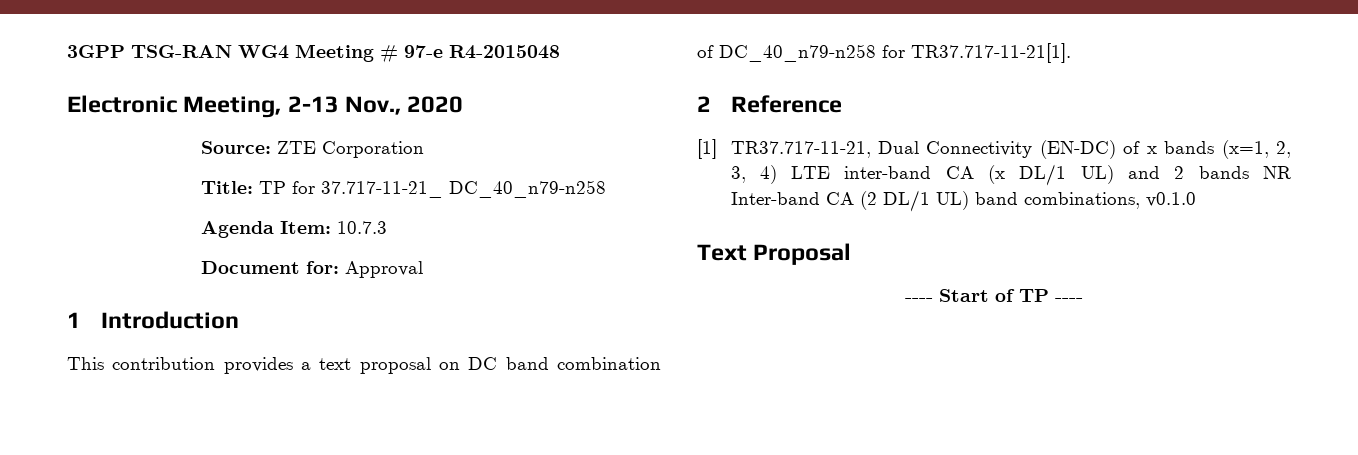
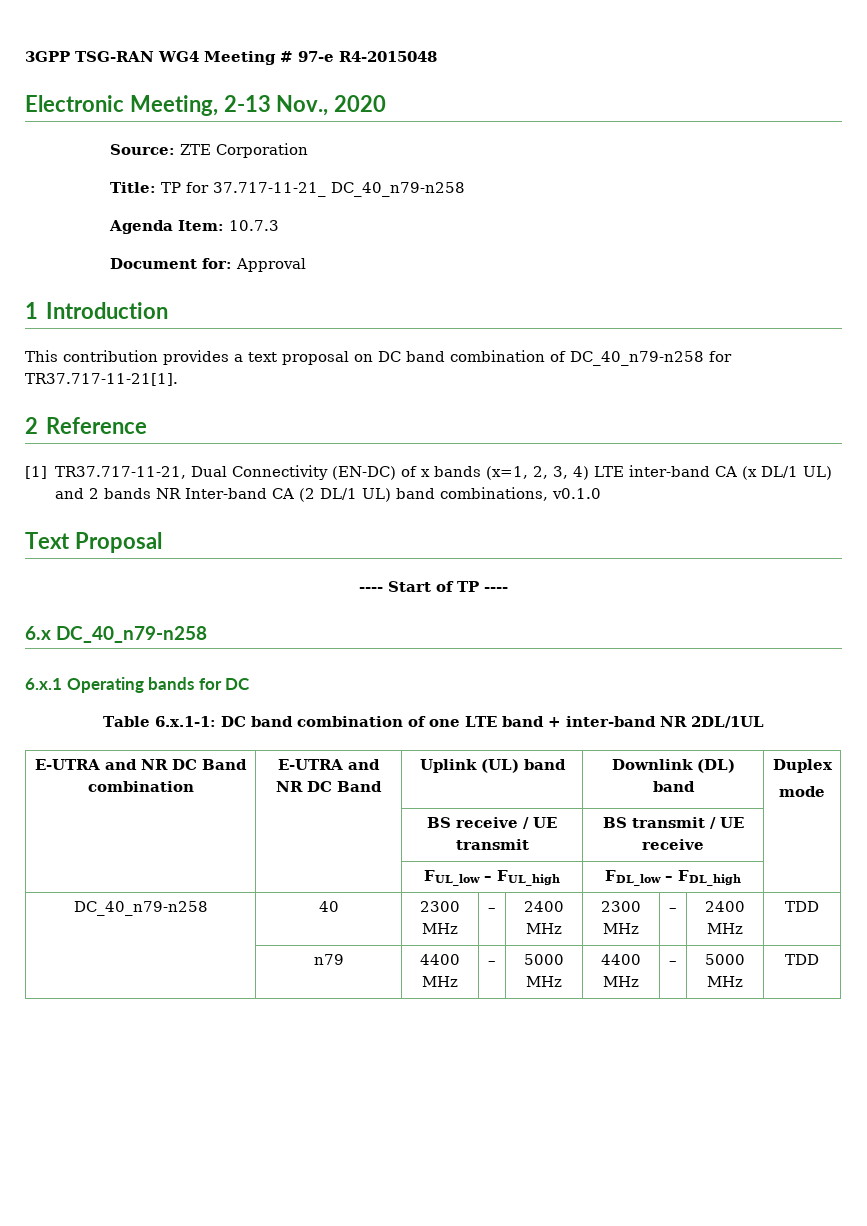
(1083, 300) none -> [25,626,208,643] [25,677,251,693] [102,716,765,728] [35,759,247,770] [87,781,194,792] [278,759,380,770] [276,781,382,792] [419,759,566,773] [611,759,735,773] [652,781,695,792] [772,759,833,773] [779,786,825,797] [427,817,557,829] [455,839,529,850] [602,817,744,829] [642,839,704,850] [424,870,560,886] [605,870,741,886] [73,901,208,916] [318,901,339,912] [420,901,460,912] [422,923,458,934] [488,908,496,912] [524,901,564,912] [526,923,562,934] [601,901,641,912] [603,923,639,934] [669,908,677,912] [705,901,745,912] [707,923,743,934] [785,901,819,912] [313,954,344,965] [420,954,460,965] [422,976,458,987] [488,961,496,965] [524,954,564,965] [526,976,562,987] [601,954,641,965] [603,976,639,987] [669,961,677,965] [705,954,745,965] [707,976,743,987] [785,954,819,965] // 6.x DC_40_n79-n258 // 6.x.1 Operating bands for DC // Table 6.x.1-1: DC band combination of one LTE band + inter-band NR 2DL/1UL // E-UTRA and NR DC Band combination | E-UTRA and NR DC Band | Uplink (UL) band | Downlink (DL) band | Duplex // mode // | | BS receive / UE transmit | BS transmit / UE receive | // | | FUL_low – FUL_high | FDL_low – FDL_high | // DC_40_n79-n258 | 40 | 2300 MHz | – | 2400 MHz | 2300 MHz | – | 2400 MHz | TDD // | n79 | 4400 MHz | – | 5000 MHz | 4400 MHz | – | 5000 MHz | TDD

